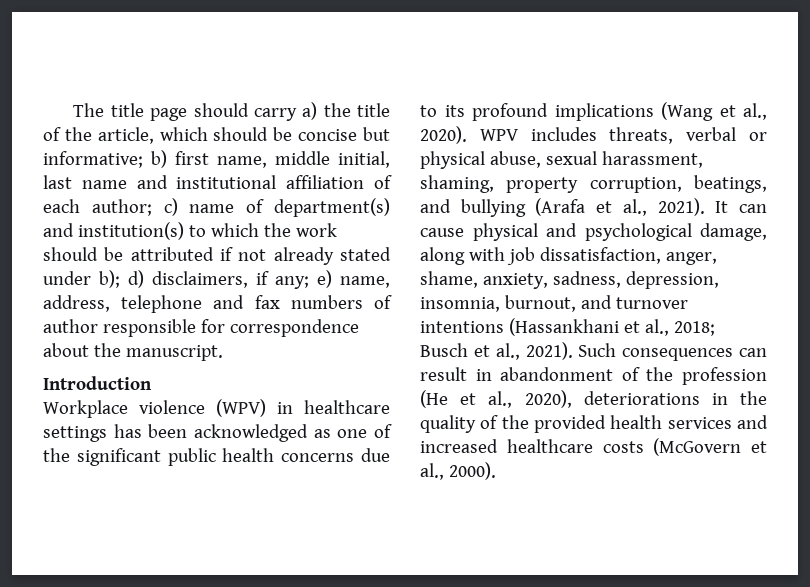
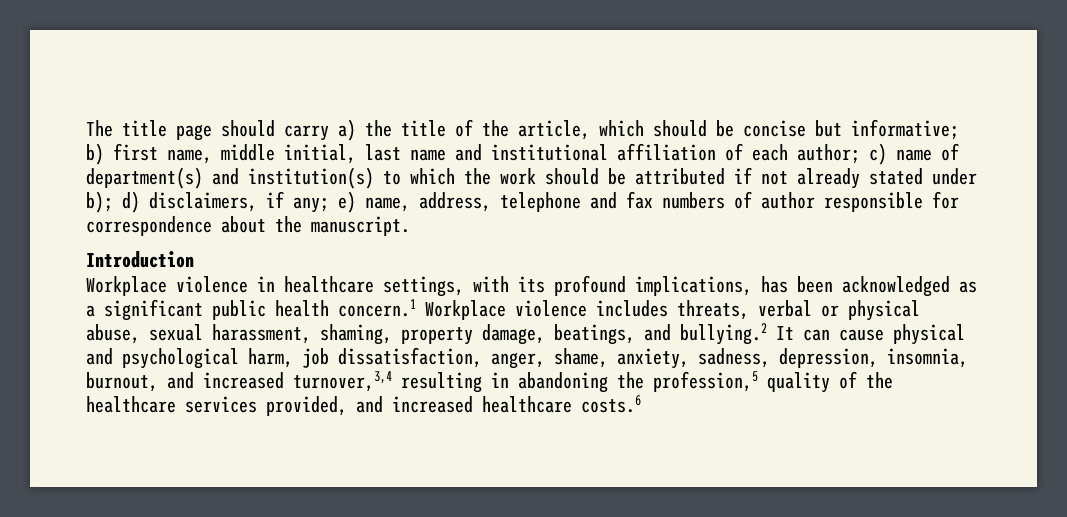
[216,399,266,417] (WPV) -> (248, 284) none
[43,424,393,442] [43,448,390,466] [420,102,767,121] [420,126,519,144] settings has been acknowledged as one of the significant public health concerns due to its profound implications (Wang et al., 2020). WPV -> [383,275,977,297] [86,299,587,321] settings, with its profound implications, has been acknowledged as a significant public health concern.1 Workplace violence
[589,177,682,193] corruption, -> [482,324,545,345] damage,
[460,198,705,217] bullying (Arafa et al., 2021). -> [680,323,767,345] bullying.2
[700,223,767,241] [420,247,505,265] damage, along with -> [248,348,293,368] harm,
[615,297,688,309] [420,318,715,336] [420,342,767,361] [420,367,767,385] [420,390,767,408] [420,415,768,433] [420,438,767,456] [420,462,496,480] turnover intentions (Hassankhani et al., 2018; Busch et al., 2021). Such consequences can result in abandonment of the profession (He et al., 2020), deteriorations in the quality of the provided health services and increased healthcare costs (McGovern et al., 2000). -> [203,371,893,393] [86,395,641,416] increased turnover,3,4 resulting in abandoning the profession,5 quality of the healthcare services provided, and increased healthcare costs.6

